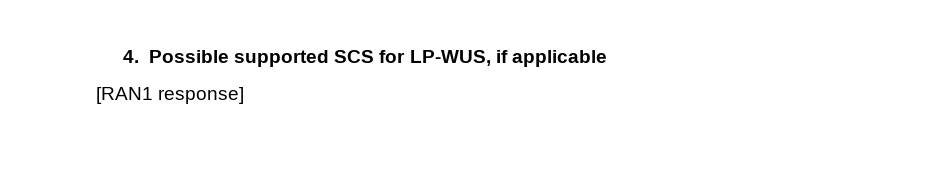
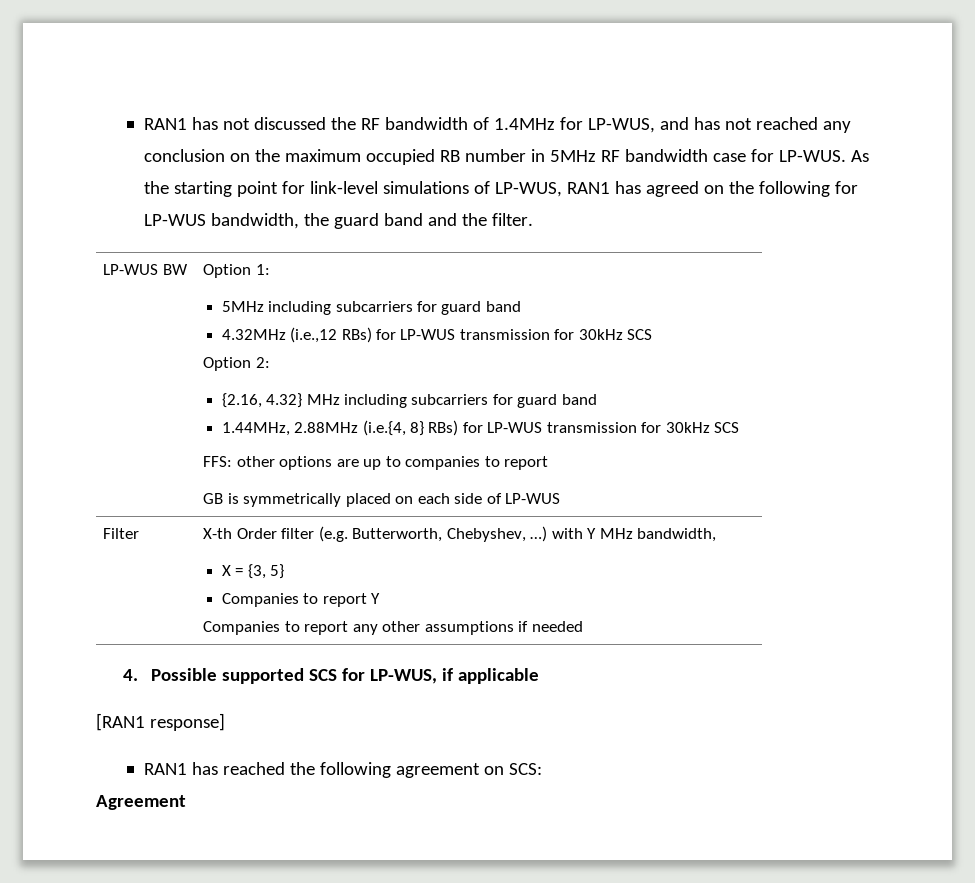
(122, 56) none -> [143,117,851,133] [143,149,869,165] [143,181,858,197] [143,213,533,229] [103,264,188,275] [203,264,270,278] [221,301,521,315] [221,327,653,343] [203,357,270,371] [221,393,597,408] [221,420,740,436] [203,456,549,470] [203,493,561,507] [103,528,140,539] [203,526,717,542] [221,564,284,579] [221,593,380,607] [203,621,583,635] RAN1 has not discussed the RF bandwidth of 1.4MHz for LP-WUS, and has not reached any conclusion on the maximum occupied RB number in 5MHz RF bandwidth case for LP-WUS. As the starting point for link-level simulations of LP-WUS, RAN1 has agreed on the following for LP-WUS bandwidth, the guard band and the filter. // LP-WUS BW | Option 1: // 5MHz including subcarriers for guard band // 4.32MHz (i.e.,12 RBs) for LP-WUS transmission for 30kHz SCS // Option 2: // {2.16, 4.32} MHz including subcarriers for guard band // 1.44MHz, 2.88MHz (i.e.{4, 8} RBs) for LP-WUS transmission for 30kHz SCS // FFS: other options are up to companies to report // GB is symmetrically placed on each side of LP-WUS // Filter | X-th Order filter (e.g. Butterworth, Chebyshev, …) with Y MHz bandwidth, // X = {3, 5} // Companies to report Y // Companies to report any other assumptions if needed //
(245, 95) none -> [143,762,542,778] [96,795,186,810] // RAN1 has reached the following agreement on SCS: // Agreement

